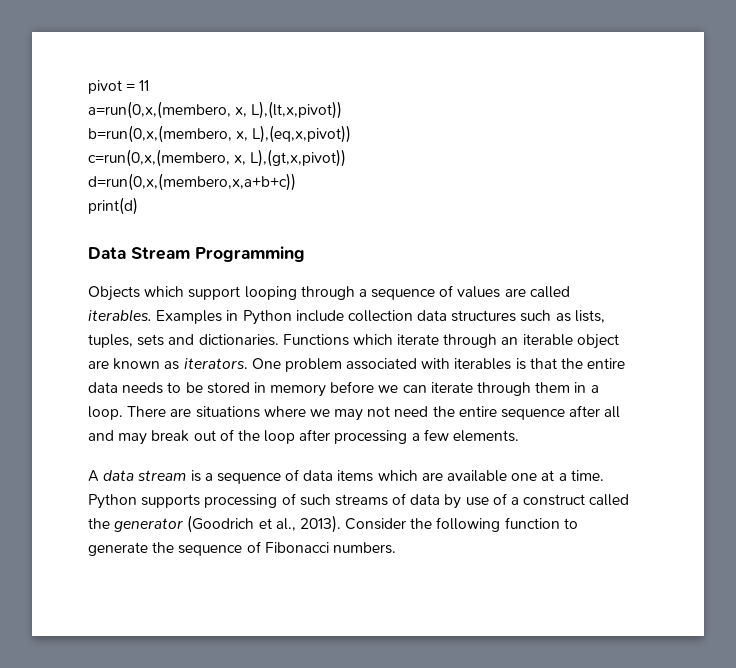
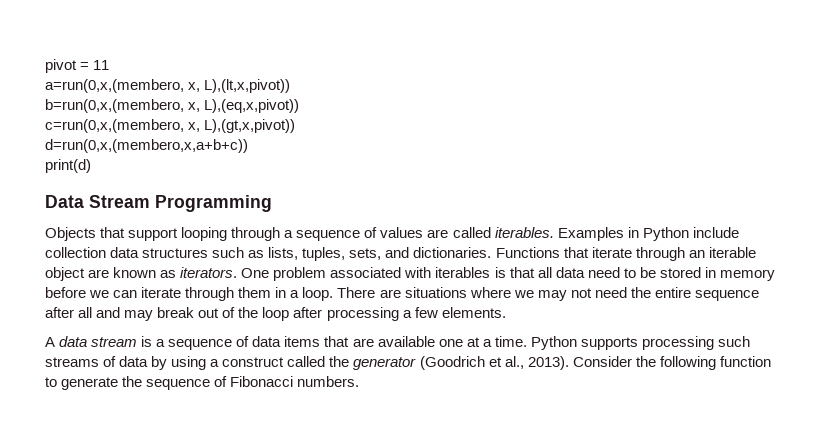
[144,286,185,297] which -> [100,227,126,238] that
[137,334,165,346] sets -> [349,248,382,260] sets,
[352,334,393,345] which -> [563,247,589,258] that
[561,358,626,369] [88,382,164,394] the entire data needs -> [537,267,620,278] all data need
[377,470,418,481] which -> [324,336,350,347] that
[281,493,296,505] of -> (714, 343) none
[465,493,507,506] use of -> [171,356,207,370] using

